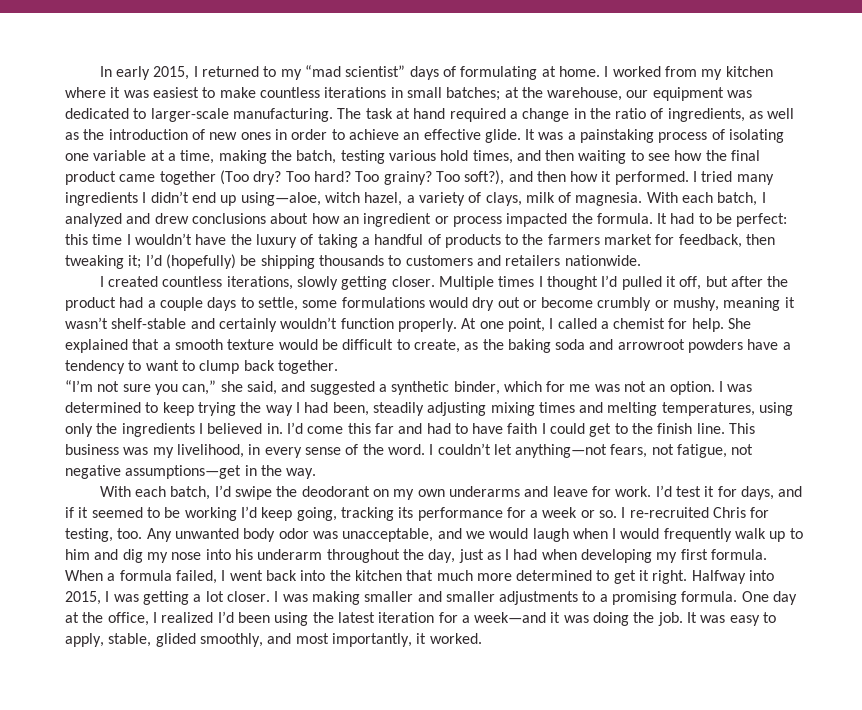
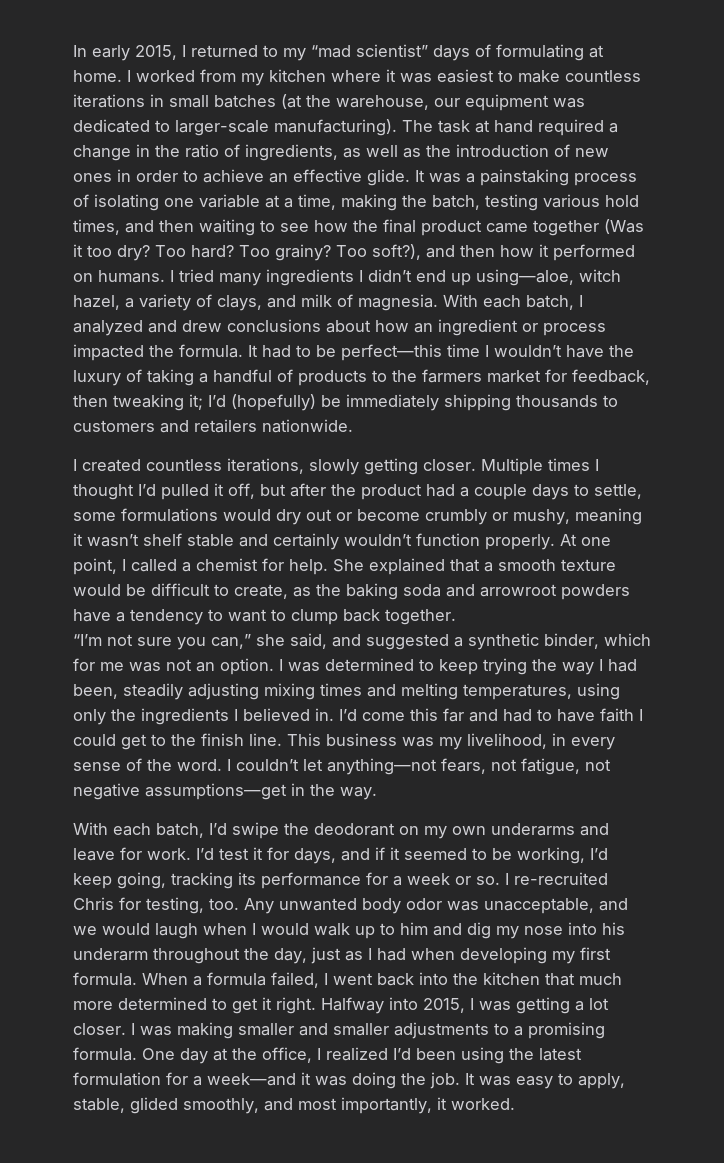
[446,87,519,101] batches; at -> [214,94,302,109] batches (at
[232,108,333,122] manufacturing. -> [274,119,397,136] manufacturing).
[219,170,249,185] (Too -> [604,219,644,234] [73,244,112,257] (Was it too
[614,171,689,185] performed. -> [553,244,635,261] [73,270,165,283] performed on humans.
(522, 199) none -> [267,295,296,308] and
[736,213,788,227] [65,234,88,245] perfect: this -> [341,344,442,361] perfect—this
(257, 260) none -> [346,394,439,411] immediately
[111,318,187,329] shelf-stable -> [143,533,234,547] shelf stable
[184,507,237,521] working -> [517,847,585,864] working,
[663,528,732,542] frequently -> (309, 929) none
[378,612,435,623] iteration -> [73,1072,161,1086] formulation

